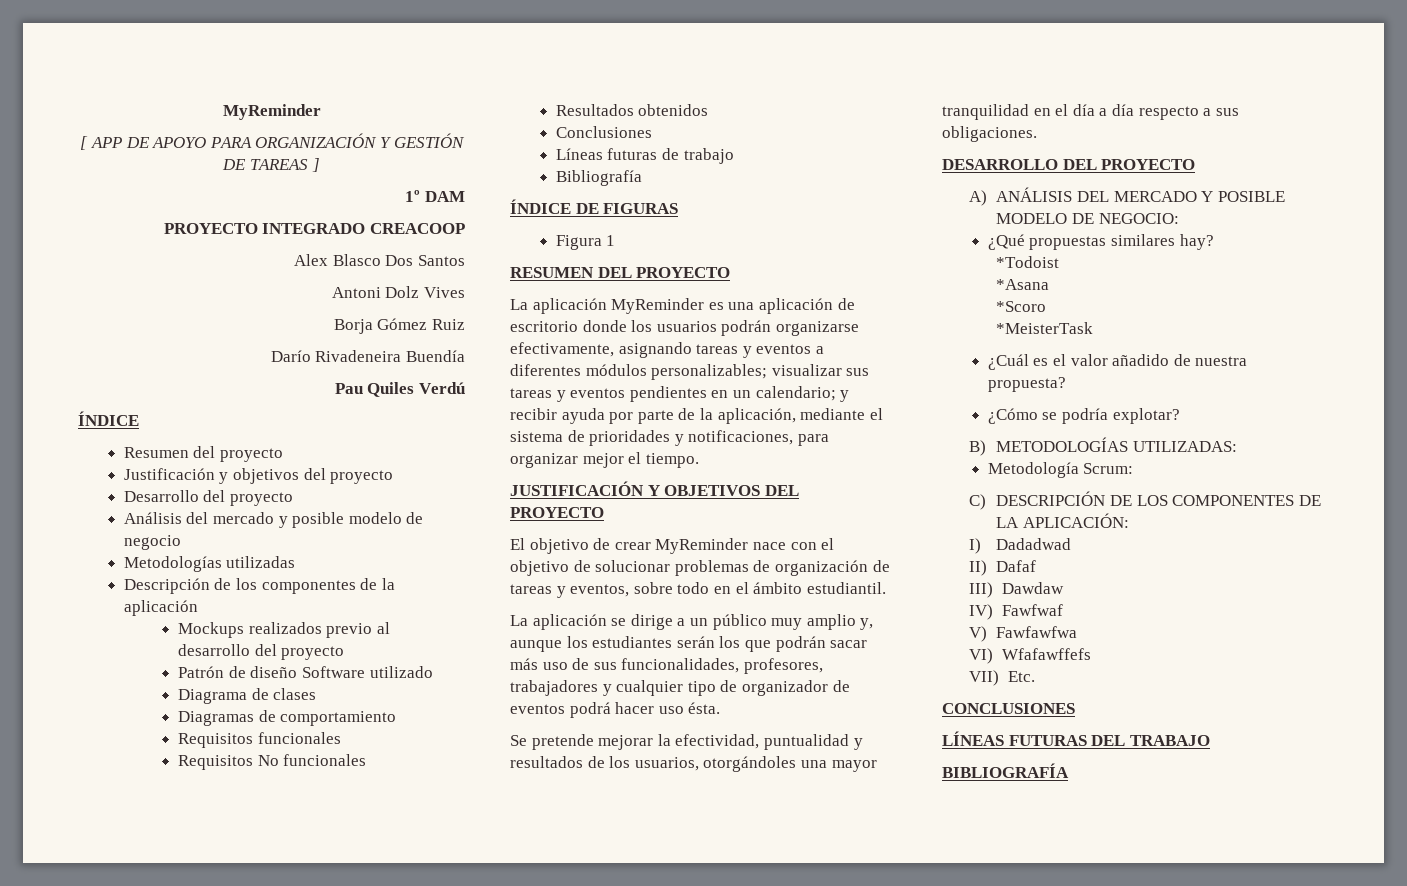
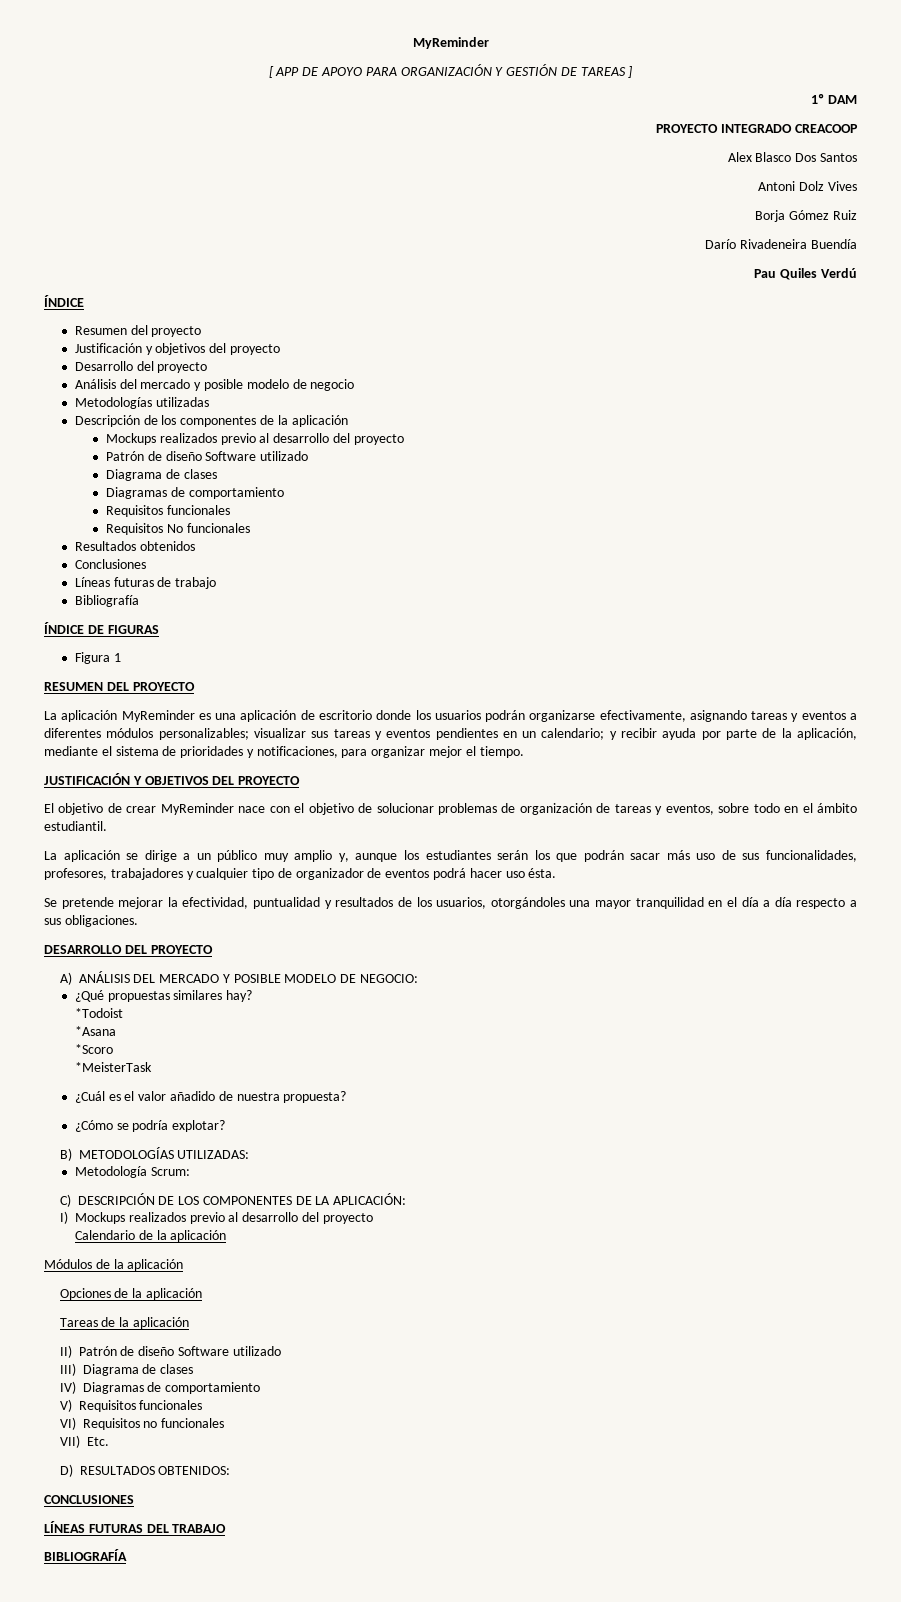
[996,538,1072,550] [969,560,1037,576] [969,582,1064,598] [969,604,1063,620] Dadadwad // II) Dafaf // III) Dawdaw // IV) Fawfwaf -> [75,1212,373,1224] [75,1230,227,1242] [44,1259,184,1271] [59,1288,202,1300] [59,1317,189,1329] [59,1345,281,1358] [59,1363,194,1376] [59,1381,261,1394] Mockups realizados previo al desarrollo del proyecto // Calendario de la aplicación // Módulos de la aplicación // Opciones de la aplicación // Tareas de la aplicación // II) Patrón de diseño Software utilizado // III) Diagrama de clases // IV) Diagramas de comportamiento
[996,626,1078,638] Fawfawfwa -> [78,1400,203,1412] Requisitos funcionales
[1001,648,1091,660] Wfafawffefs -> [82,1418,225,1430] Requisitos no funcionales
(1035, 676) none -> [59,1464,231,1477] // D) RESULTADOS OBTENIDOS:

